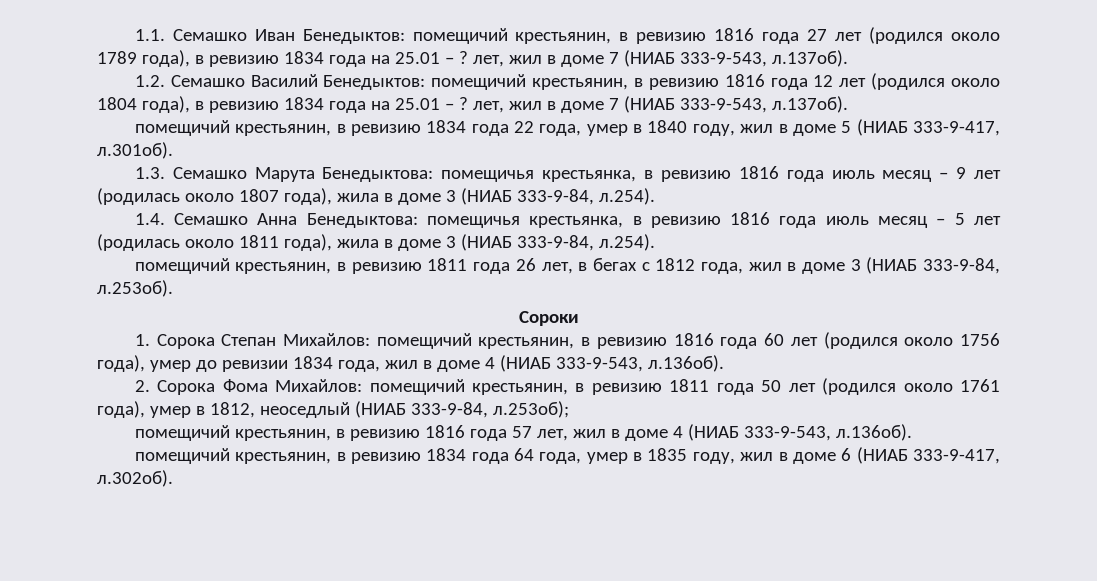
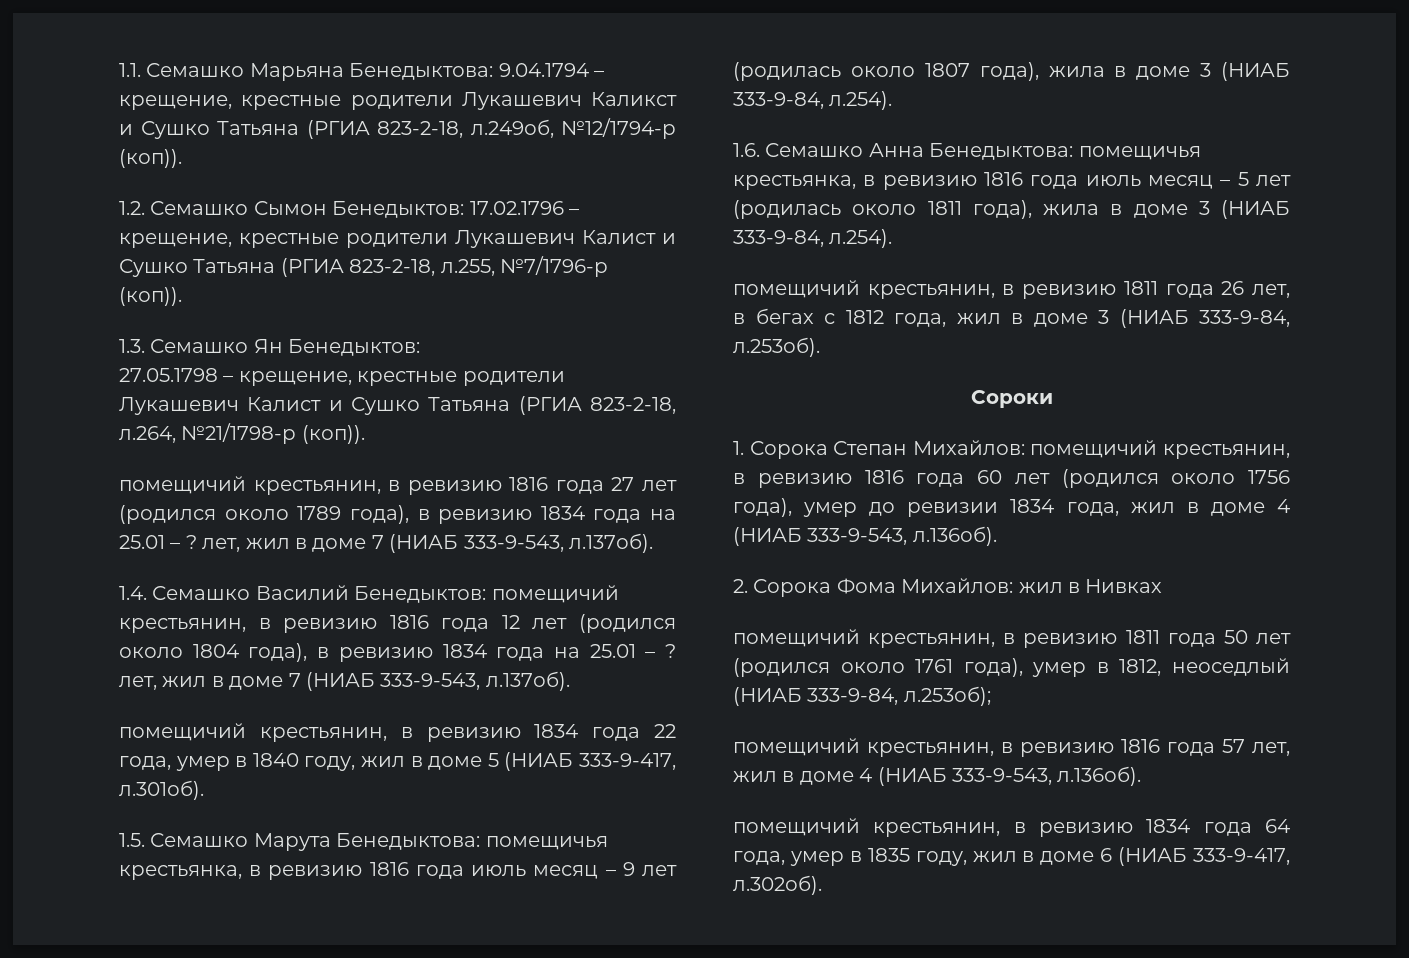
[254,29,405,44] Иван Бенедыктов: -> [249,63,604,81] [119,92,677,110] [119,118,676,139] [119,149,182,168] [119,201,579,218] [119,230,676,248] [119,256,608,277] [119,287,182,306] [119,339,421,356] [119,368,565,386] [119,396,676,415] [119,423,365,444] Марьяна Бенедыктова: 9.04.1794 – крещение, крестные родители Лукашевич Каликст и Сушко Татьяна (РГИА 823-2-18, л.249об, №12/1794-р (коп)). // 1.2. Семашко Сымон Бенедыктов: 17.02.1796 – крещение, крестные родители Лукашевич Калист и Сушко Татьяна (РГИА 823-2-18, л.255, №7/1796-р (коп)). // 1.3. Семашко Ян Бенедыктов: // 27.05.1798 – крещение, крестные родители Лукашевич Калист и Сушко Татьяна (РГИА 823-2-18, л.264, №21/1798-р (коп)). //
[134,75,165,87] 1.2. -> [119,586,147,600] 1.4.
[134,167,165,179] 1.3. -> [119,833,145,847] 1.5.
[134,213,165,225] 1.4. -> [733,143,760,157] 1.6.
(363, 385) none -> [1018,579,1163,593] жил в Нивках //

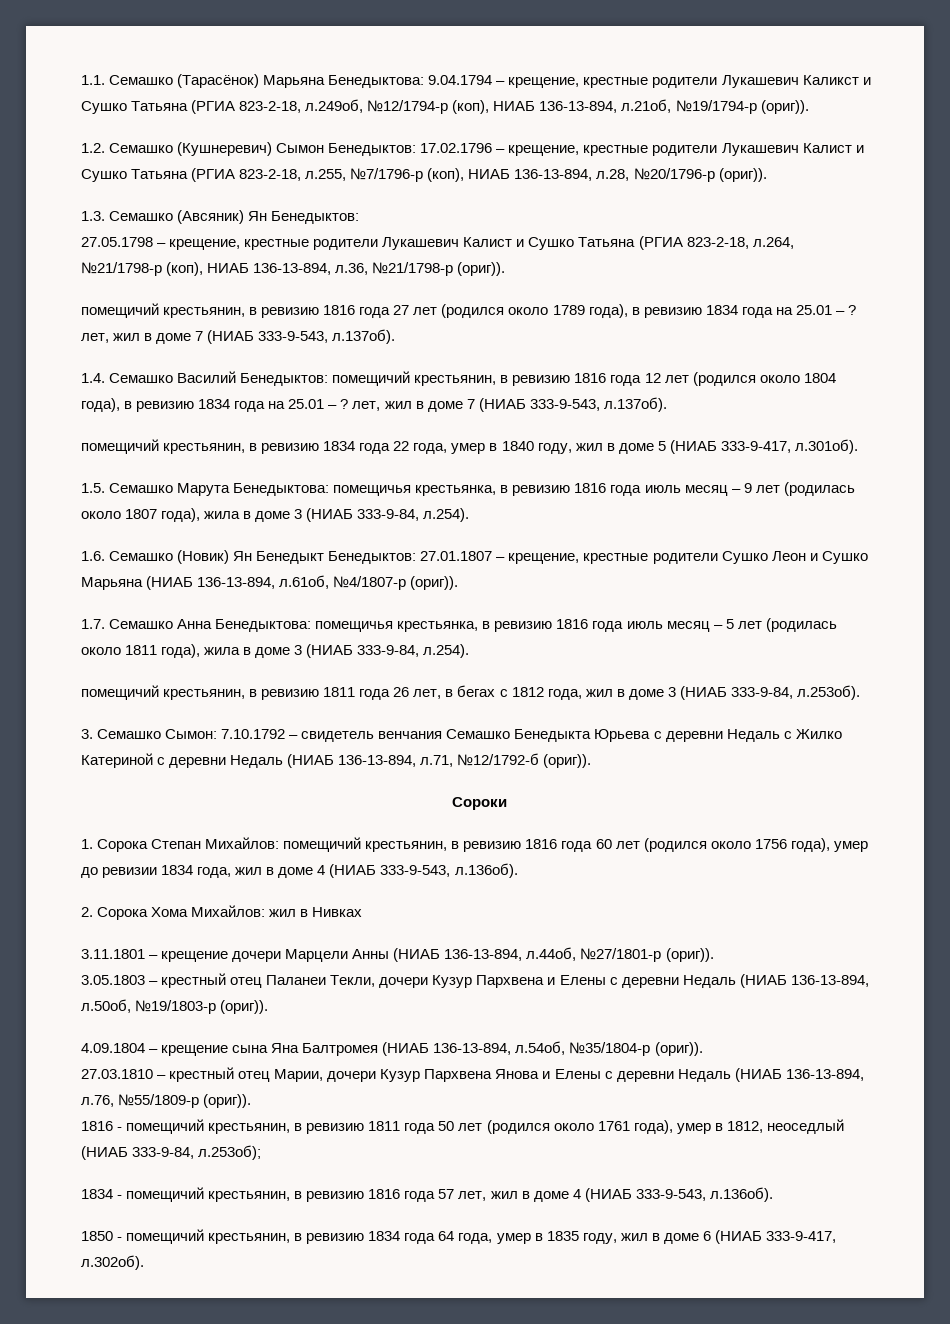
(245, 70) none -> [177,74,260,88] (Тарасёнок)
[119,149,182,168] (коп)). -> [452,99,809,114] (коп), НИАБ 136-13-894, л.21об, №19/1794-р (ориг)).
(249, 208) none -> [177,142,273,156] (Кушнеревич)
[119,287,182,306] (коп)). -> [427,168,767,182] (коп), НИАБ 136-13-894, л.28, №20/1796-р (ориг)).
(249, 346) none -> [177,210,245,224] (Авсяник)
[301,425,365,444] (коп)). -> [166,262,506,276] (коп), НИАБ 136-13-894, л.36, №21/1798-р (ориг)).
(864, 150) none -> [177,550,868,564] [81,575,459,590] [81,619,174,629] (Новик) Ян Бенедыкт Бенедыктов: 27.01.1807 – крещение, крестные родители Сушко Леон и Сушко Марьяна (НИАБ 136-13-894, л.61об, №4/1807-р (ориг)). // 1.7. Семашко
(820, 347) none -> [81,729,842,742] [81,753,592,768] // 3. Семашко Сымон: 7.10.1792 – свидетель венчания Семашко Бенедыкта Юрьева с деревни Недаль с Жилко Катериной с деревни Недаль (НИАБ 136-13-894, л.71, №12/1792-б (ориг)).
[836,578,896,594] Фома -> [151,907,189,917] Хома
(1163, 586) none -> [81,947,714,962] [81,973,869,988] [81,999,269,1014] [81,1041,703,1056] [81,1067,864,1082] [81,1094,252,1108] [81,1121,123,1131] 3.11.1801 – крещение дочери Марцели Анны (НИАБ 136-13-894, л.44об, №27/1801-р (ориг)). // 3.05.1803 – крестный отец Паланеи Текли, дочери Кузур Пархвена и Елены с деревни Недаль (НИАБ 136-13-894, л.50об, №19/1803-р (ориг)). // 4.09.1804 – крещение сына Яна Балтромея (НИАБ 136-13-894, л.54об, №35/1804-р (ориг)). // 27.03.1810 – крестный отец Марии, дочери Кузур Пархвена Янова и Елены с деревни Недаль (НИАБ 136-13-894, л.76, №55/1809-р (ориг)). // 1816 -
(991, 696) none -> [81,1189,123,1199] 1834 -
(1142, 776) none -> [81,1231,123,1241] 1850 -

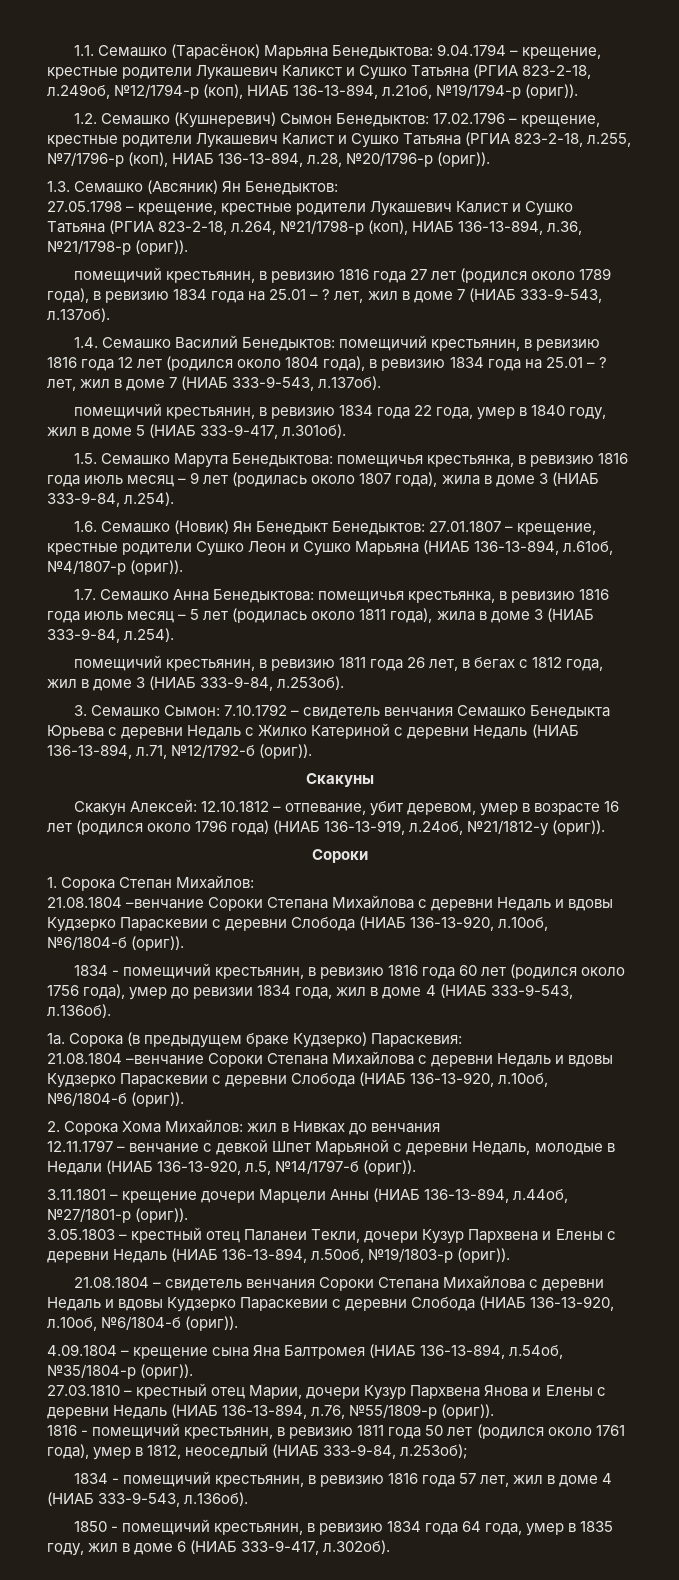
(592, 761) none -> [305,773,374,787] [73,799,620,816] [47,820,606,836] // Скакуны // Скакун Алексей: 12.10.1812 – отпевание, убит деревом, умер в возрасте 16 лет (родился около 1796 года) (НИАБ 136-13-919, л.24об, №21/1812-у (ориг)).
(280, 843) none -> [47,895,614,911] [47,916,549,932] [47,936,185,951] [73,965,119,976] // 21.08.1804 –венчание Сороки Степана Михайлова с деревни Недаль и вдовы Кудзерко Параскевии с деревни Слобода (НИАБ 136-13-920, л.10об, №6/1804-б (ориг)). // 1834 -
(518, 870) none -> [47,1032,463,1048] [47,1051,614,1067] [47,1072,549,1088] [47,1092,185,1107] // 1а. Сорока (в предыдущем браке Кудзерко) Параскевия: // 21.08.1804 –венчание Сороки Степана Михайлова с деревни Недаль и вдовы Кудзерко Параскевии с деревни Слобода (НИАБ 136-13-920, л.10об, №6/1804-б (ориг)).
(363, 912) none -> [349,1123,441,1135] [47,1139,615,1155] [47,1160,417,1175] до венчания // 12.11.1797 – венчание с девкой Шпет Марьяной с деревни Недаль, молодые в Недали (НИАБ 136-13-920, л.5, №14/1797-б (ориг)).
(269, 1007) none -> [73,1275,605,1291] [47,1296,615,1312] [47,1316,239,1331] // 21.08.1804 – свидетель венчания Сороки Степана Михайлова с деревни Недаль и вдовы Кудзерко Параскевии с деревни Слобода (НИАБ 136-13-920, л.10об, №6/1804-б (ориг)).

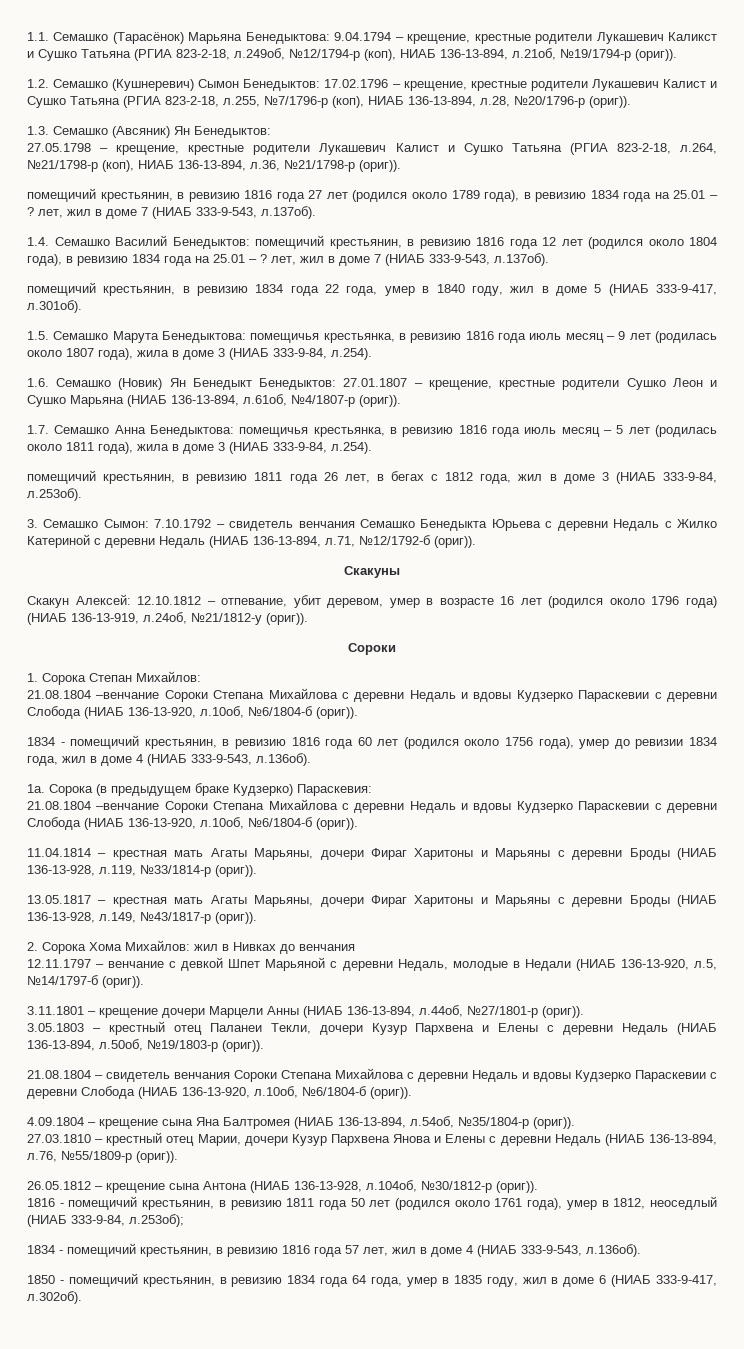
(185, 1099) none -> [27,848,718,860] [27,864,257,877] [27,895,718,907] [27,911,257,924] // 11.04.1814 – крестная мать Агаты Марьяны, дочери Фираг Харитоны и Марьяны с деревни Броды (НИАБ 136-13-928, л.119, №33/1814-р (ориг)). // 13.05.1817 – крестная мать Агаты Марьяны, дочери Фираг Харитоны и Марьяны с деревни Броды (НИАБ 136-13-928, л.149, №43/1817-р (ориг)).
(495, 1411) none -> [27,1180,538,1193] // 26.05.1812 – крещение сына Антона (НИАБ 136-13-928, л.104об, №30/1812-р (ориг)).

